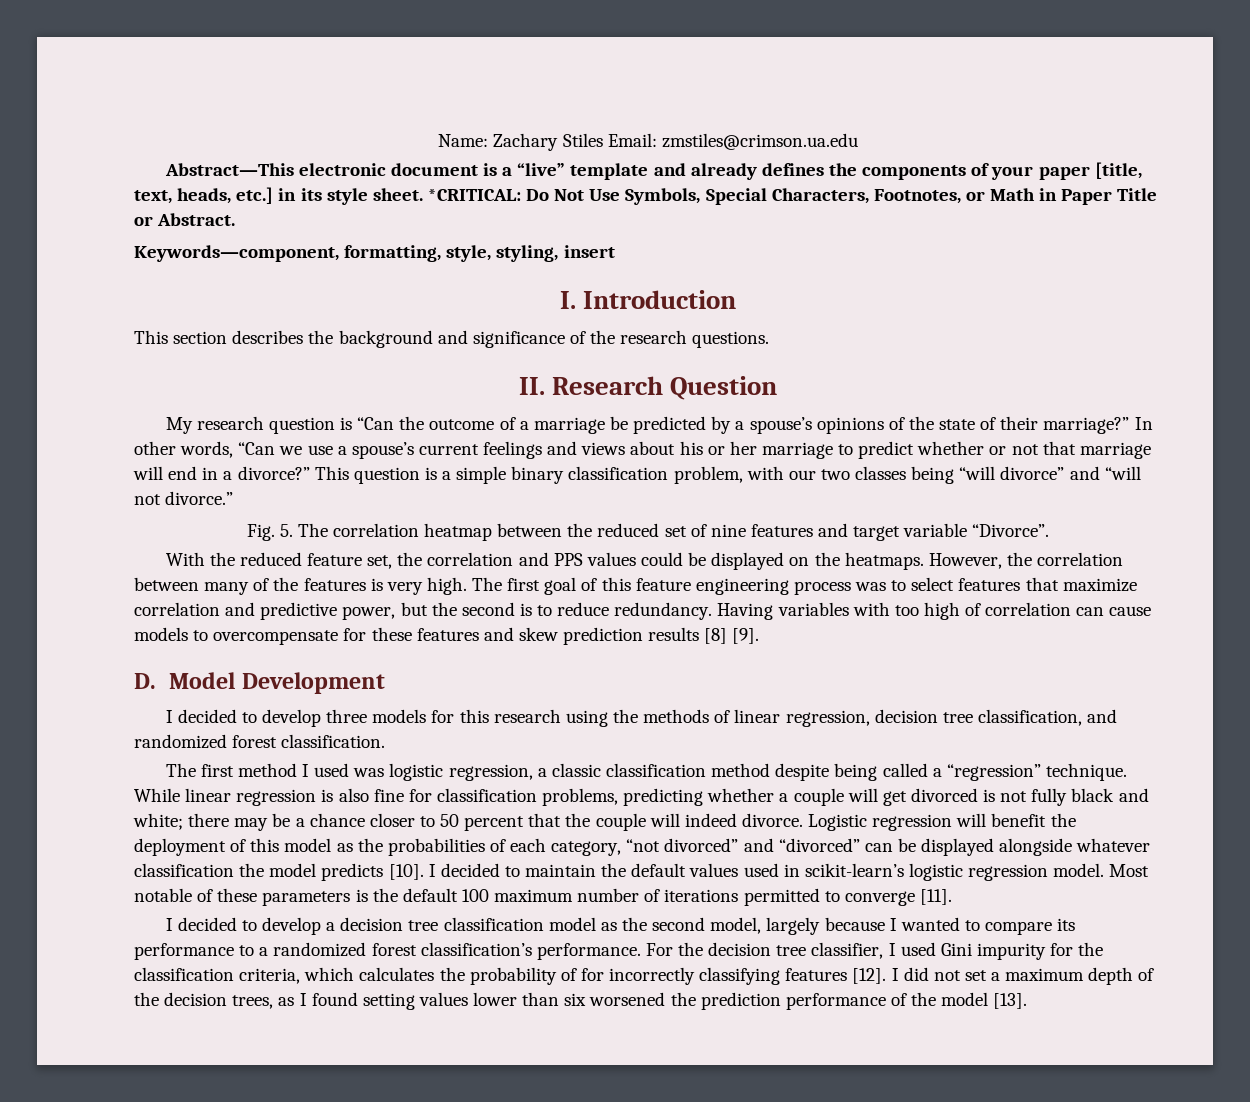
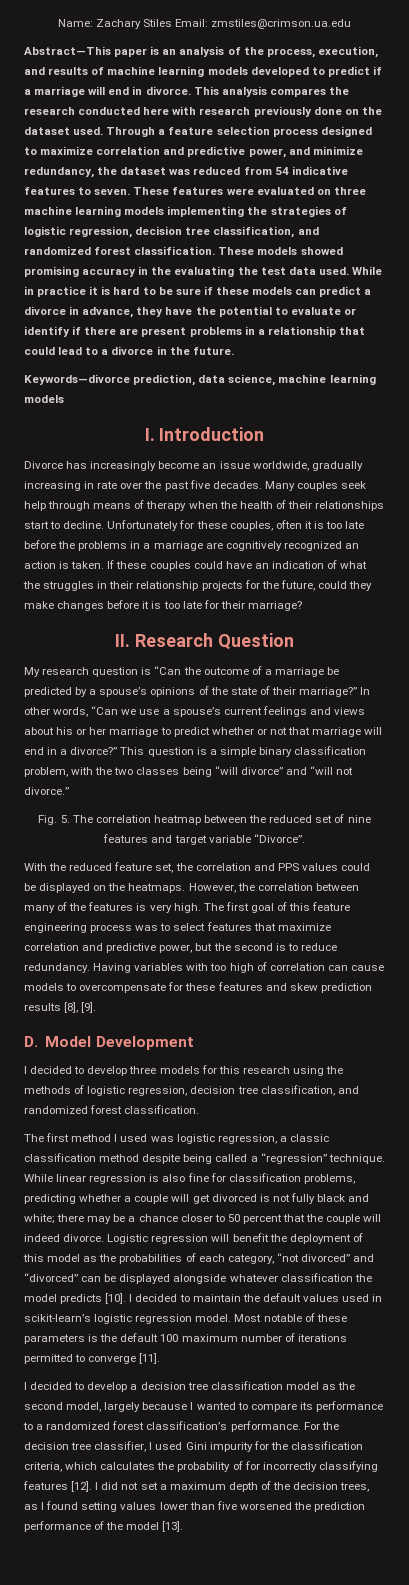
[298,162,1142,180] [134,187,1158,205] [134,213,236,226] [134,245,615,262] [559,290,737,309] [134,330,770,348] electronic document is a “live” template and already defines the components of your paper [title, text, heads, etc.] in its style sheet. *CRITICAL: Do Not Use Symbols, Special Characters, Footnotes, or Math in Paper Title or Abstract. // Keywords—component, formatting, style, styling, insert // I. Introduction // This section describes the background and significance of the research questions. -> [114,46,378,58] [24,66,382,77] [24,86,349,97] [24,106,382,117] [24,126,372,137] [24,146,363,158] [24,166,348,178] [24,187,366,195] [24,206,347,217] [24,226,319,238] [24,246,343,255] [24,266,382,277] [24,286,372,297] [24,306,356,318] [24,326,365,337] [24,346,234,355] [24,374,376,386] [24,395,64,403] [144,427,265,441] [24,461,363,471] [24,480,367,491] [24,500,385,511] [24,520,365,531] [24,540,359,551] [24,560,368,571] [23,580,373,591] [24,600,302,611] paper is an analysis of the process, execution, and results of machine learning models developed to predict if a marriage will end in divorce. This analysis compares the research conducted here with research previously done on the dataset used. Through a feature selection process designed to maximize correlation and predictive power, and minimize redundancy, the dataset was reduced from 54 indicative features to seven. These features were evaluated on three machine learning models implementing the strategies of logistic regression, decision tree classification, and randomized forest classification. These models showed promising accuracy in the evaluating the test data used. While in practice it is hard to be sure if these models can predict a divorce in advance, they have the potential to evaluate or identify if there are present problems in a relationship that could lead to a divorce in the future. // Keywords—divorce prediction, data science, machine learning models // I. Introduction // Divorce has increasingly become an issue worldwide, gradually increasing in rate over the past five decades. Many couples seek help through means of therapy when the health of their relationships start to decline. Unfortunately for these couples, often it is too late before the problems in a marriage are cognitively recognized an action is taken. If these couples could have an indication of what the struggles in their relationship projects for the future, could they make changes before it is too late for their marriage?
[788,470,816,480] our -> [95,767,113,775] the
[704,628,728,644] [8] -> [64,1002,79,1013] [8],
[734,709,781,723] linear -> [87,1086,126,1096] logistic
[564,993,587,1006] six -> [216,1501,237,1510] five

